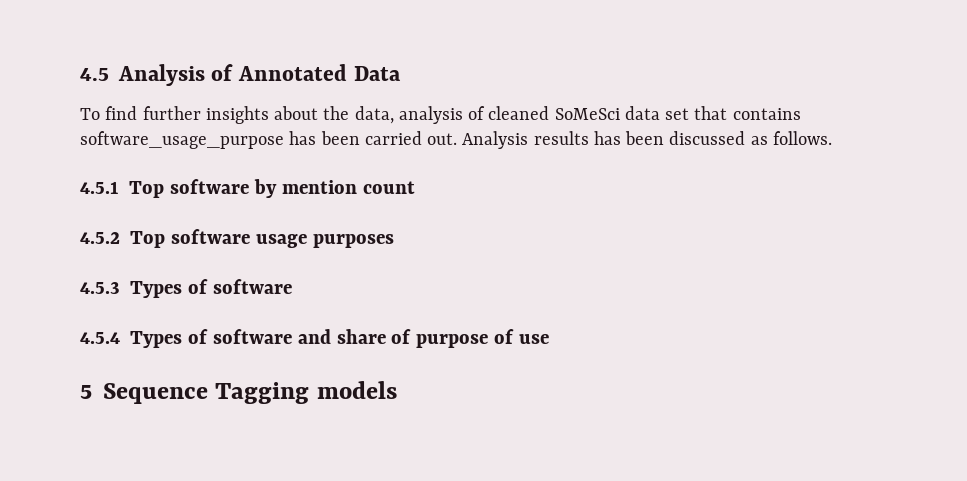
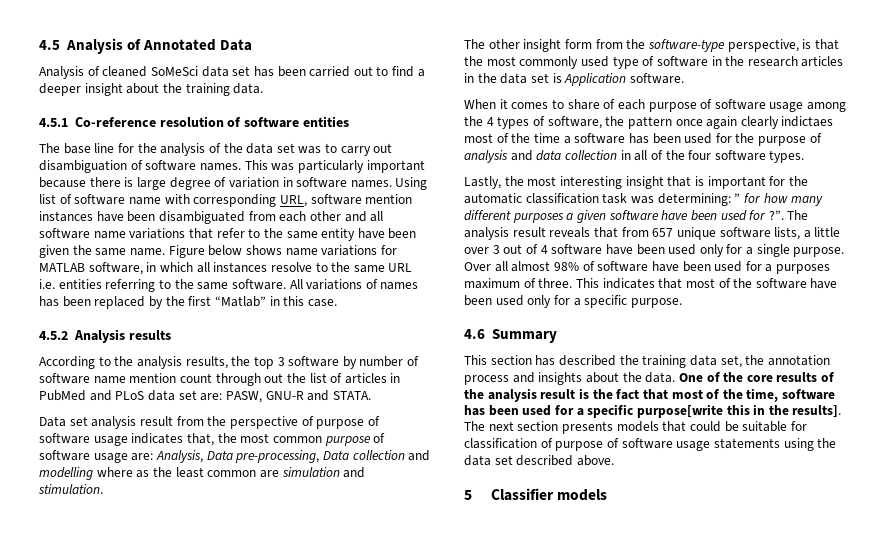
[80,106,463,124] To find further insights about the data, analysis -> [39,66,84,79] Analysis
[694,106,801,120] [80,131,832,149] [80,179,415,198] [80,229,394,248] [80,279,292,298] [80,329,550,348] [80,382,310,404] that contains software_usage_purpose has been carried out. Analysis results has been discussed as follows. // 4.5.1 Top software by mention count // 4.5.2 Top software usage purposes // 4.5.3 Types of software // 4.5.4 Types of software and share of purpose of use // 5 Sequence Tagging -> [253,66,425,77] [39,83,264,96] [39,116,349,128] [39,143,393,156] [39,160,425,173] [39,177,428,190] [39,194,413,207] [39,211,384,224] [39,228,417,241] [39,245,397,258] [39,262,413,275] [39,279,419,292] [39,296,337,309] [39,329,171,343] [39,356,420,369] [39,373,401,386] [39,390,371,403] [39,416,380,429] [39,433,386,446] [39,450,431,463] [39,467,366,480] [38,484,103,494] [464,39,839,52] [464,56,844,69] [464,73,684,86] [464,99,847,112] [464,116,834,129] [464,133,822,146] [464,150,805,163] [464,176,808,189] [464,193,824,206] [464,210,809,223] [464,227,841,240] [464,244,845,257] [464,261,831,274] [464,278,838,289] [464,295,682,308] [464,329,557,343] [464,355,830,368] [464,372,836,385] [464,388,836,402] [464,404,842,418] [464,421,807,434] [464,438,837,451] [464,455,614,466] [464,488,554,501] has been carried out to find a deeper insight about the training data. // 4.5.1 Co-reference resolution of software entities // The base line for the analysis of the data set was to carry out disambiguation of software names. This was particularly important because there is large degree of variation in software names. Using list of software name with corresponding URL, software mention instances have been disambiguated from each other and all software name variations that refer to the same entity have been given the same name. Figure below shows name variations for MATLAB software, in which all instances resolve to the same URL i.e. entities referring to the same software. All variations of names has been replaced by the first “Matlab” in this case. // 4.5.2 Analysis results // According to the analysis results, the top 3 software by number of software name mention count through out the list of articles in PubMed and PLoS data set are: PASW, GNU-R and STATA. // Data set analysis result from the perspective of purpose of software usage indicates that, the most common purpose of software usage are: Analysis, Data pre-processing, Data collection and modelling where as the least common are simulation and stimulation. // The other insight form from the software-type perspective, is that the most commonly used type of software in the research articles in the data set is Application software. // When it comes to share of each purpose of software usage among the 4 types of software, the pattern once again clearly indictaes most of the time a software has been used for the purpose of analysis and data collection in all of the four software types. // Lastly, the most interesting insight that is important for the automatic classification task was determining: ” for how many different purposes a given software have been used for ?”. The analysis result reveals that from 657 unique software lists, a little over 3 out of 4 software have been used only for a single purpose. Over all almost 98% of software have been used for a purposes maximum of three. This indicates that most of the software have been used only for a specific purpose. // 4.6 Summary // This section has described the training data set, the annotation process and insights about the data. One of the core results of the analysis result is the fact that most of the time, software has been used for a specific purpose[write this in the results]. The next section presents models that could be suitable for classification of purpose of software usage statements using the data set described above. // 5 Classifier

